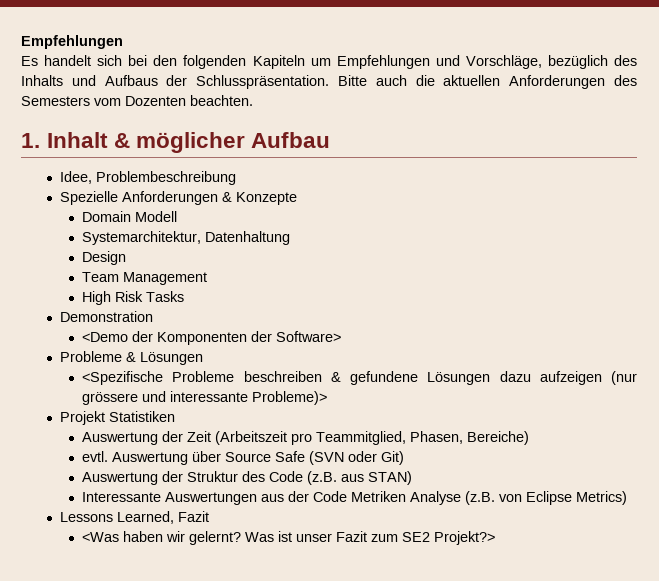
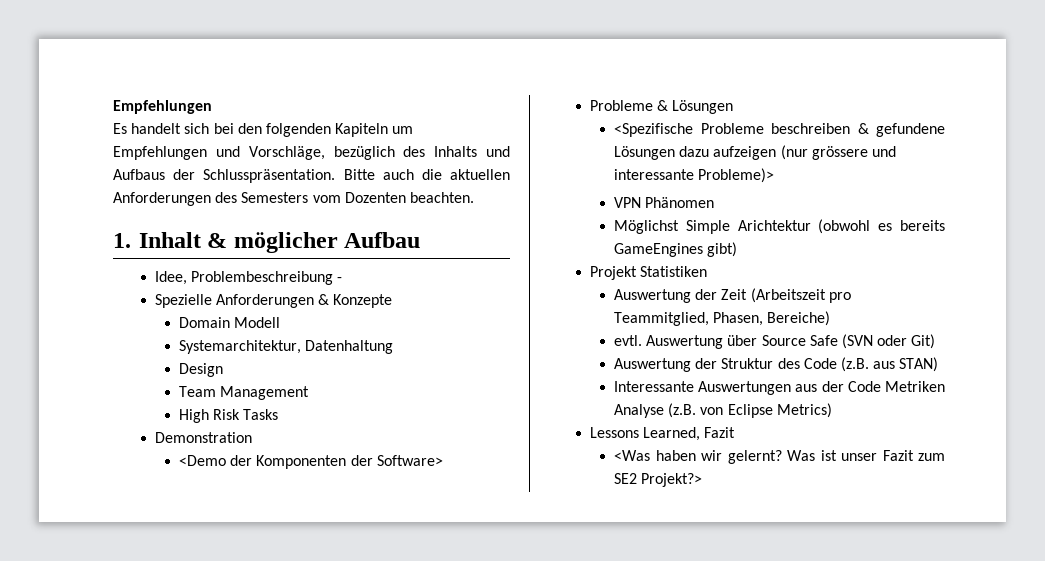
(236, 178) none -> [336,277,342,282] -
(328, 398) none -> [614,197,715,208] [614,219,945,234] [614,242,738,257] // VPN Phänomen // Möglichst Simple Arichtektur (obwohl es bereits GameEngines gibt)

